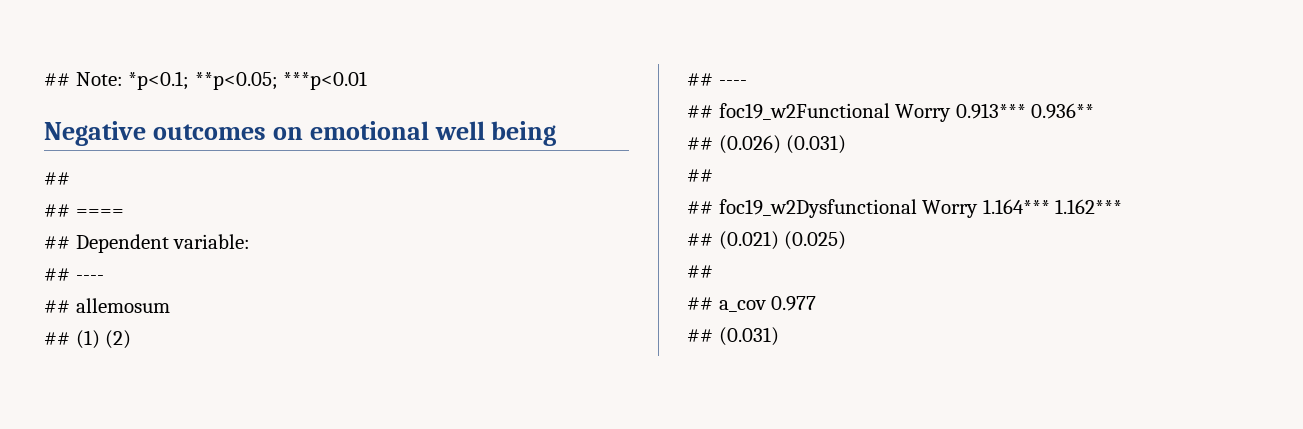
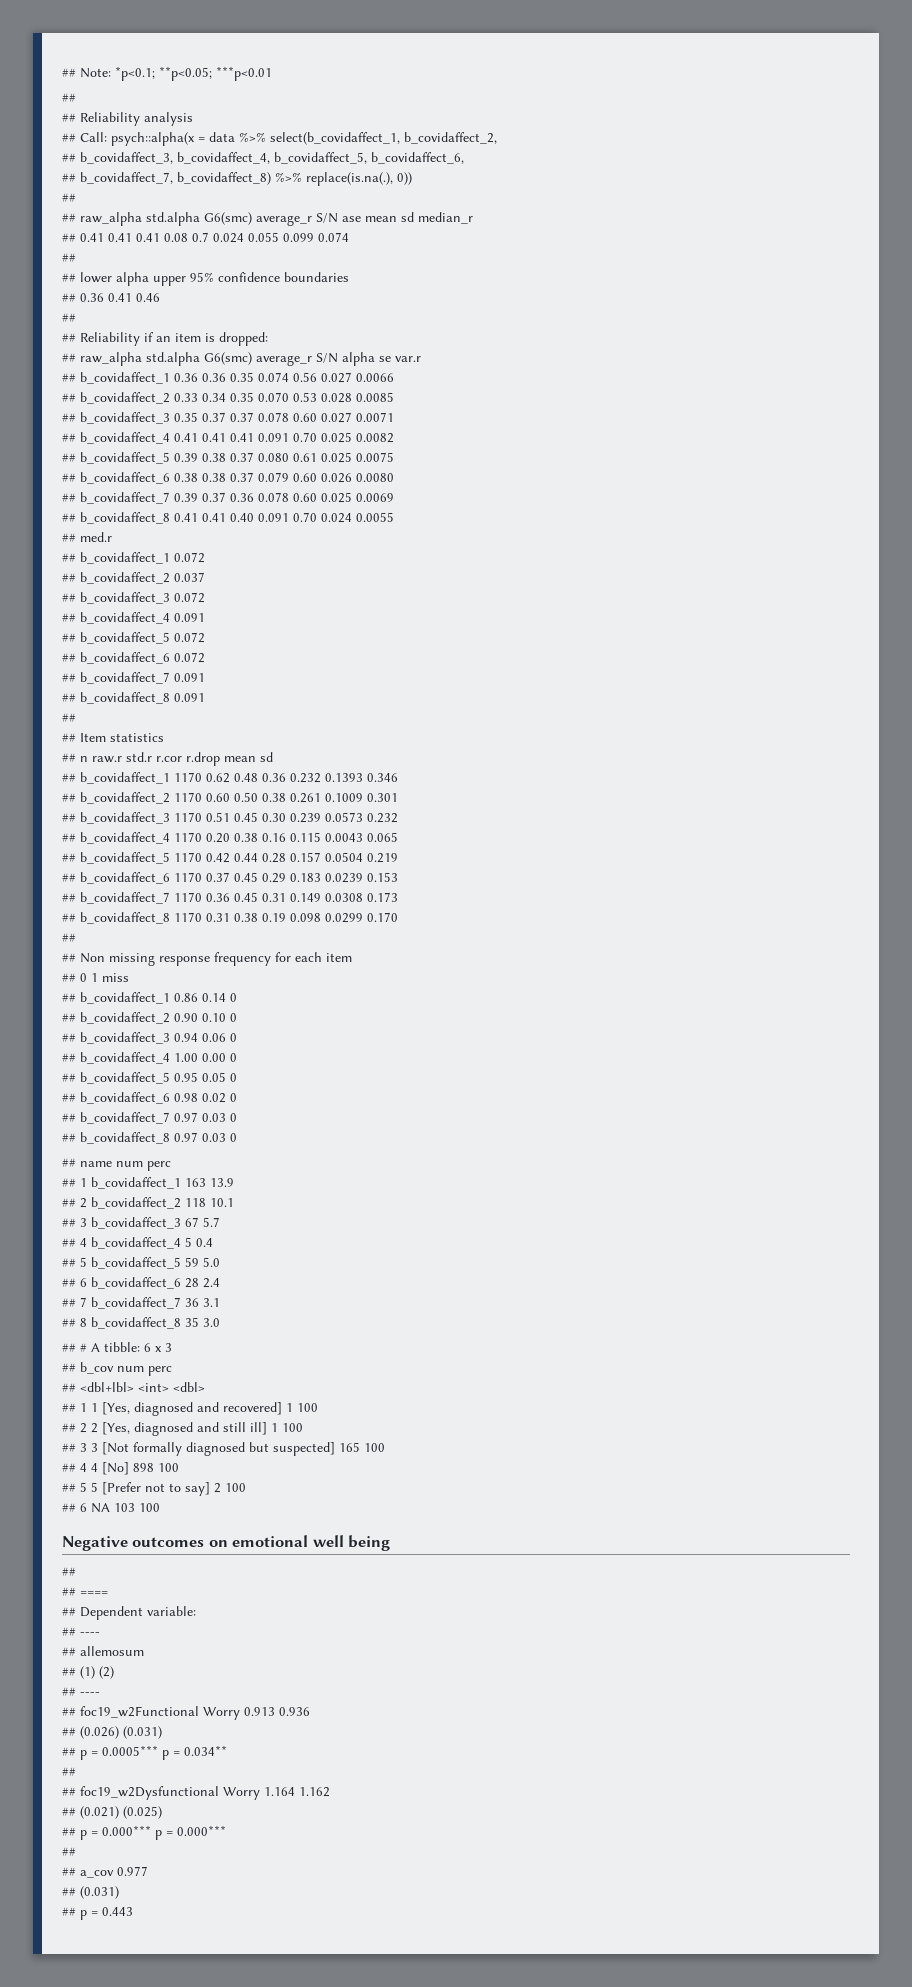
(368, 80) none -> [62,93,76,102] [62,112,193,126] [62,132,497,146] [62,152,464,164] [62,172,412,186] [62,193,76,202] [62,212,473,226] [62,232,349,243] [62,253,76,262] [62,272,349,286] [62,293,160,302] [62,313,76,322] [62,332,268,346] [62,352,421,366] [62,372,394,384] [62,392,394,404] [62,412,394,424] [62,432,394,444] [62,452,394,464] [62,472,394,484] [62,492,394,504] [62,512,394,524] [62,532,112,542] [62,552,205,564] [62,572,205,584] [62,592,205,604] [62,612,205,624] [62,632,205,644] [62,652,205,664] [62,672,205,684] [62,692,205,704] [62,713,76,722] [62,733,164,742] [62,752,273,766] [62,772,398,784] [62,792,398,804] [62,812,398,824] [62,832,398,844] [62,852,398,864] [62,872,398,884] [62,892,398,904] [62,912,398,924] [62,933,76,942] [62,952,352,966] [62,973,129,982] [62,992,237,1004] [62,1012,237,1024] [62,1032,237,1044] [62,1052,237,1064] [62,1072,237,1084] [62,1092,237,1104] [62,1112,237,1124] [62,1132,237,1144] [62,1158,171,1171] [62,1177,234,1189] [62,1197,234,1209] [62,1217,220,1229] [62,1237,213,1249] [62,1257,220,1269] [62,1277,220,1289] [62,1297,220,1309] [62,1317,220,1329] [62,1342,172,1352] [62,1362,172,1376] [62,1382,205,1392] [62,1402,318,1416] [62,1422,303,1436] [62,1442,385,1456] [62,1462,179,1475] [62,1482,246,1496] [62,1503,160,1513] // ## // ## Reliability analysis // ## Call: psych::alpha(x = data %>% select(b_covidaffect_1, b_covidaffect_2, // ## b_covidaffect_3, b_covidaffect_4, b_covidaffect_5, b_covidaffect_6, // ## b_covidaffect_7, b_covidaffect_8) %>% replace(is.na(.), 0)) // ## // ## raw_alpha std.alpha G6(smc) average_r S/N ase mean sd median_r // ## 0.41 0.41 0.41 0.08 0.7 0.024 0.055 0.099 0.074 // ## // ## lower alpha upper 95% confidence boundaries // ## 0.36 0.41 0.46 // ## // ## Reliability if an item is dropped: // ## raw_alpha std.alpha G6(smc) average_r S/N alpha se var.r // ## b_covidaffect_1 0.36 0.36 0.35 0.074 0.56 0.027 0.0066 // ## b_covidaffect_2 0.33 0.34 0.35 0.070 0.53 0.028 0.0085 // ## b_covidaffect_3 0.35 0.37 0.37 0.078 0.60 0.027 0.0071 // ## b_covidaffect_4 0.41 0.41 0.41 0.091 0.70 0.025 0.0082 // ## b_covidaffect_5 0.39 0.38 0.37 0.080 0.61 0.025 0.0075 // ## b_covidaffect_6 0.38 0.38 0.37 0.079 0.60 0.026 0.0080 // ## b_covidaffect_7 0.39 0.37 0.36 0.078 0.60 0.025 0.0069 // ## b_covidaffect_8 0.41 0.41 0.40 0.091 0.70 0.024 0.0055 // ## med.r // ## b_covidaffect_1 0.072 // ## b_covidaffect_2 0.037 // ## b_covidaffect_3 0.072 // ## b_covidaffect_4 0.091 // ## b_covidaffect_5 0.072 // ## b_covidaffect_6 0.072 // ## b_covidaffect_7 0.091 // ## b_covidaffect_8 0.091 // ## // ## Item statistics // ## n raw.r std.r r.cor r.drop mean sd // ## b_covidaffect_1 1170 0.62 0.48 0.36 0.232 0.1393 0.346 // ## b_covidaffect_2 1170 0.60 0.50 0.38 0.261 0.1009 0.301 // ## b_covidaffect_3 1170 0.51 0.45 0.30 0.239 0.0573 0.232 // ## b_covidaffect_4 1170 0.20 0.38 0.16 0.115 0.0043 0.065 // ## b_covidaffect_5 1170 0.42 0.44 0.28 0.157 0.0504 0.219 // ## b_covidaffect_6 1170 0.37 0.45 0.29 0.183 0.0239 0.153 // ## b_covidaffect_7 1170 0.36 0.45 0.31 0.149 0.0308 0.173 // ## b_covidaffect_8 1170 0.31 0.38 0.19 0.098 0.0299 0.170 // ## // ## Non missing response frequency for each item // ## 0 1 miss // ## b_covidaffect_1 0.86 0.14 0 // ## b_covidaffect_2 0.90 0.10 0 // ## b_covidaffect_3 0.94 0.06 0 // ## b_covidaffect_4 1.00 0.00 0 // ## b_covidaffect_5 0.95 0.05 0 // ## b_covidaffect_6 0.98 0.02 0 // ## b_covidaffect_7 0.97 0.03 0 // ## b_covidaffect_8 0.97 0.03 0 // ## name num perc // ## 1 b_covidaffect_1 163 13.9 // ## 2 b_covidaffect_2 118 10.1 // ## 3 b_covidaffect_3 67 5.7 // ## 4 b_covidaffect_4 5 0.4 // ## 5 b_covidaffect_5 59 5.0 // ## 6 b_covidaffect_6 28 2.4 // ## 7 b_covidaffect_7 36 3.1 // ## 8 b_covidaffect_8 35 3.0 // ## # A tibble: 6 x 3 // ## b_cov num perc // ## <dbl+lbl> <int> <dbl> // ## 1 1 [Yes, diagnosed and recovered] 1 100 // ## 2 2 [Yes, diagnosed and still ill] 1 100 // ## 3 3 [Not formally diagnosed but suspected] 165 100 // ## 4 4 [No] 898 100 // ## 5 5 [Prefer not to say] 2 100 // ## 6 NA 103 100
[955,103,1095,119] 0.913*** 0.936** -> [244,1707,310,1716] 0.913 0.936
(847, 144) none -> [62,1745,227,1760] // ## p = 0.0005*** p = 0.034**
[982,199,1123,214] 1.164*** 1.162*** -> [264,1787,330,1797] 1.164 1.162
(847, 240) none -> [62,1825,226,1840] // ## p = 0.000*** p = 0.000***
(779, 336) none -> [62,1907,133,1920] // ## p = 0.443

